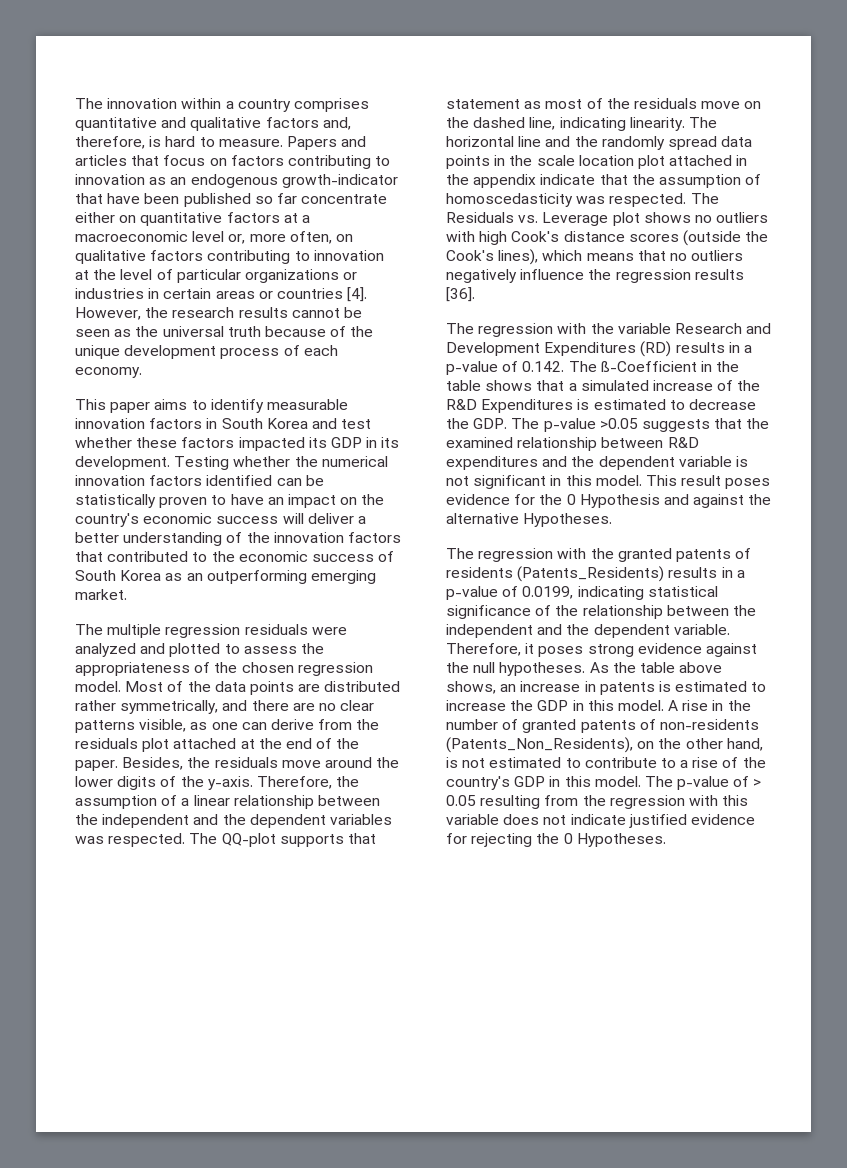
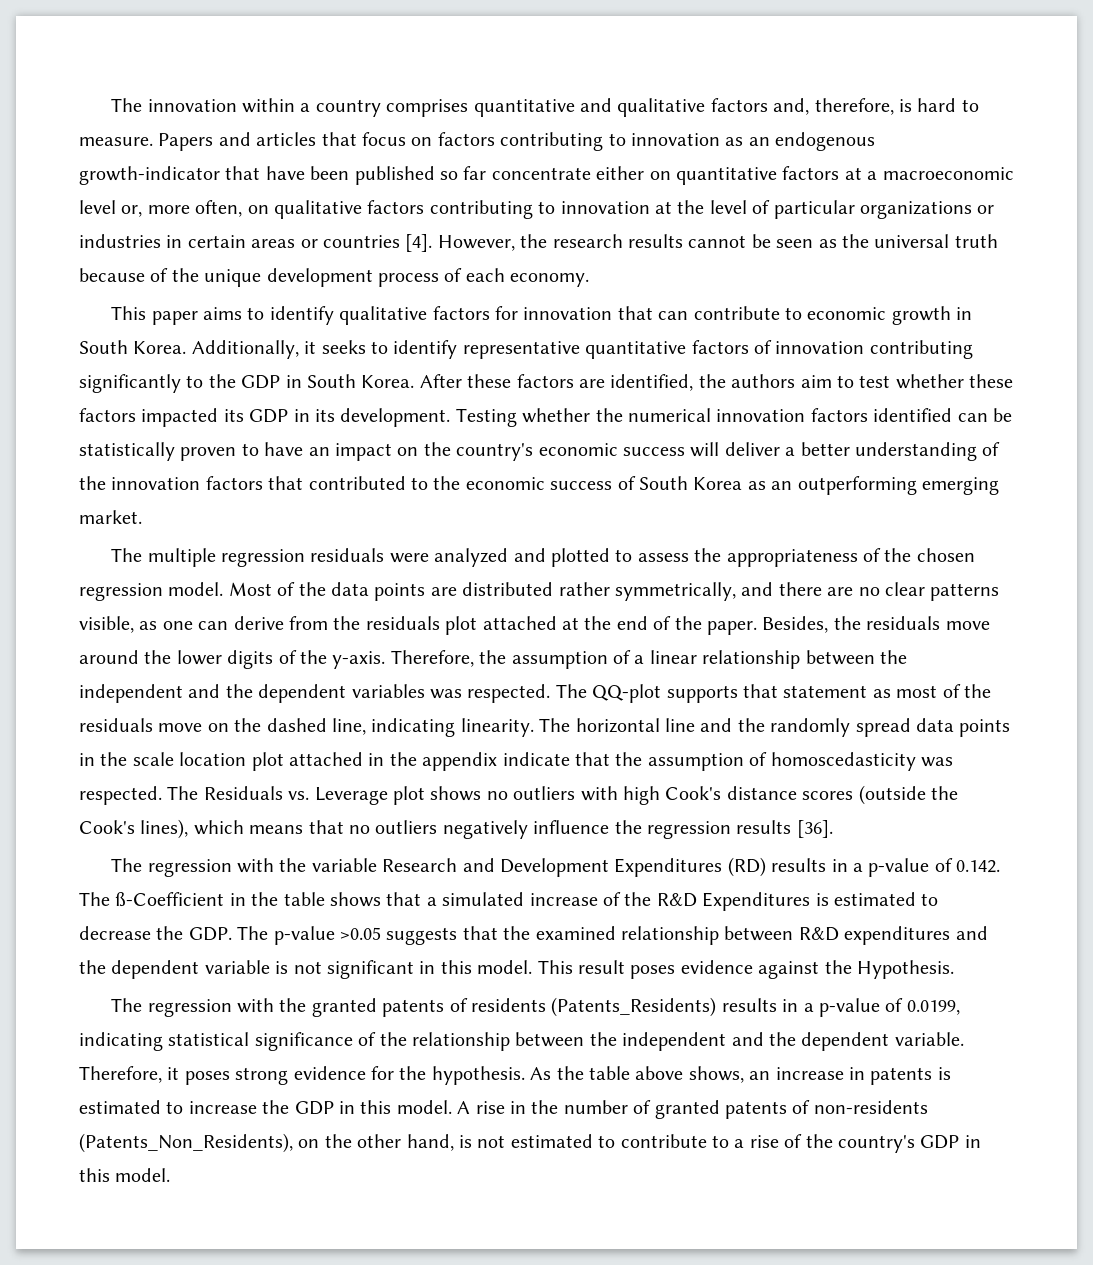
[266,399,348,410] [75,418,337,429] measurable innovation factors in South Korea and -> [339,306,973,325] [79,340,973,359] [79,374,854,393] qualitative factors for innovation that can contribute to economic growth in South Korea. Additionally, it seeks to identify representative quantitative factors of innovation contributing significantly to the GDP in South Korea. After these factors are identified, the authors aim to
[514,494,772,508] [446,513,613,527] for the 0 Hypothesis and against the alternative Hypotheses. -> [758,960,954,979] against the Hypothesis.
[705,643,757,657] [446,662,586,676] against the null hypotheses. -> [371,1066,525,1085] for the hypothesis.
[644,776,762,790] [446,795,749,809] [446,814,755,828] [446,833,666,847] The p-value of > 0.05 resulting from the regression with this variable does not indicate justified evidence for rejecting the 0 Hypotheses. -> (171, 1175) none

